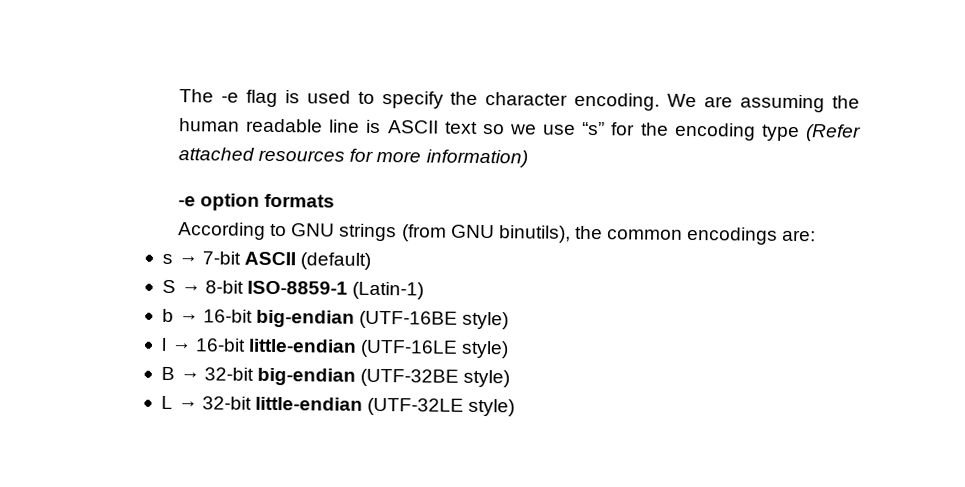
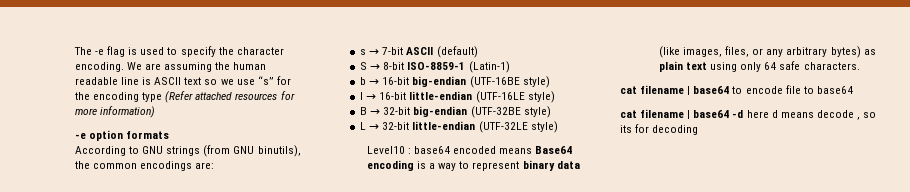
(516, 407) none -> [366,146,573,154] [366,160,580,171] [658,46,876,58] [658,61,860,72] [620,85,853,95] [620,109,877,120] [620,124,699,135] // Level10 : base64 encoded means Base64 encoding is a way to represent binary data (like images, files, or any arbitrary bytes) as plain text using only 64 safe characters. // cat filename | base64 to encode file to base64 // cat filename | base64 -d here d means decode , so its for decoding

